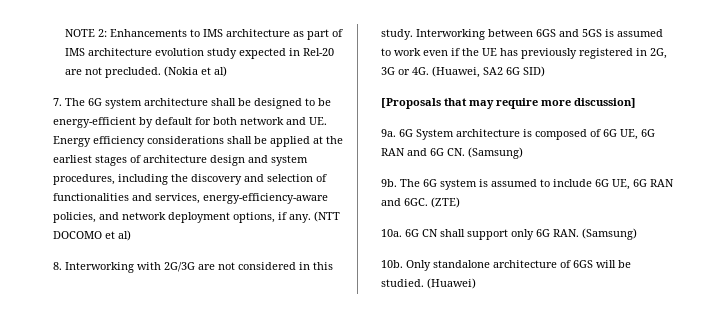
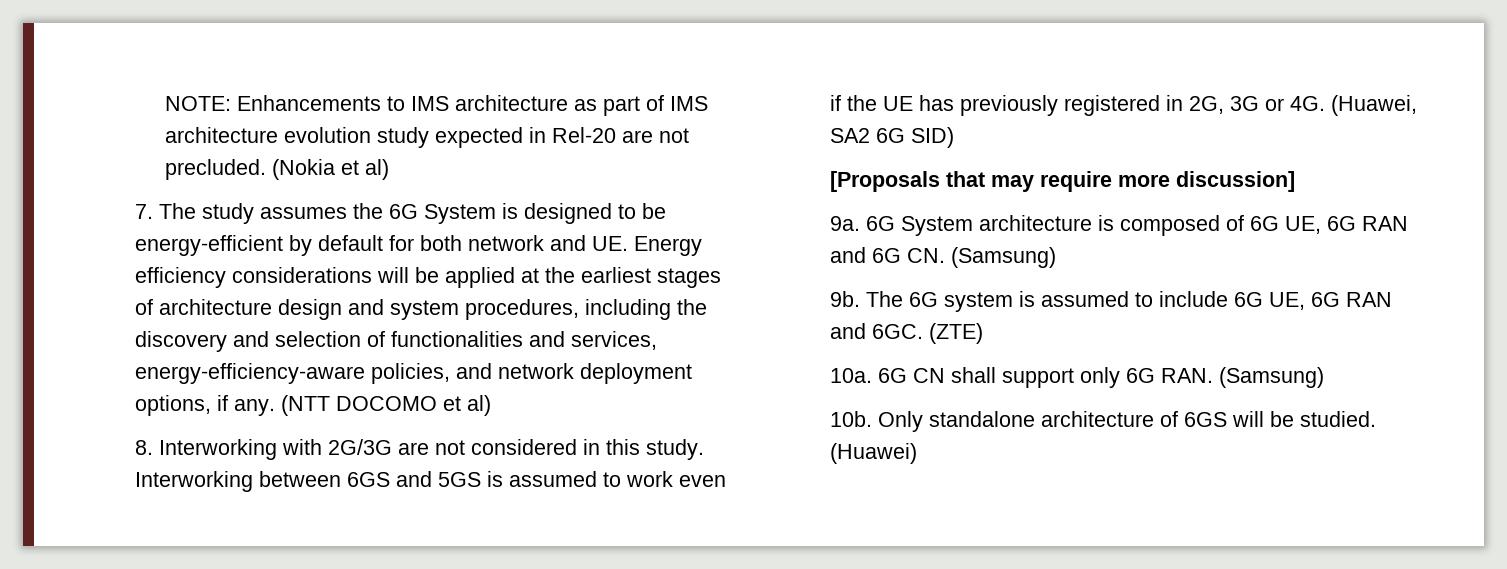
[65,29,108,37] NOTE 2: -> [165,96,232,111] NOTE:
[87,98,251,109] 6G system architecture shall be -> [201,203,518,224] study assumes the 6G System is
[226,136,252,144] shall -> [376,267,409,283] will

